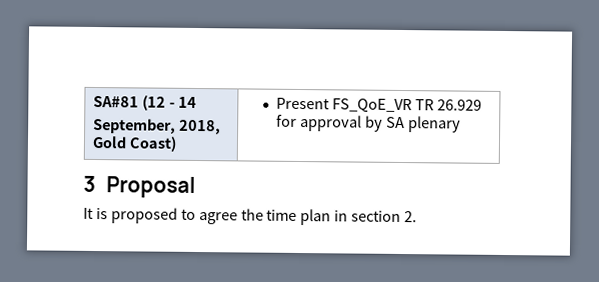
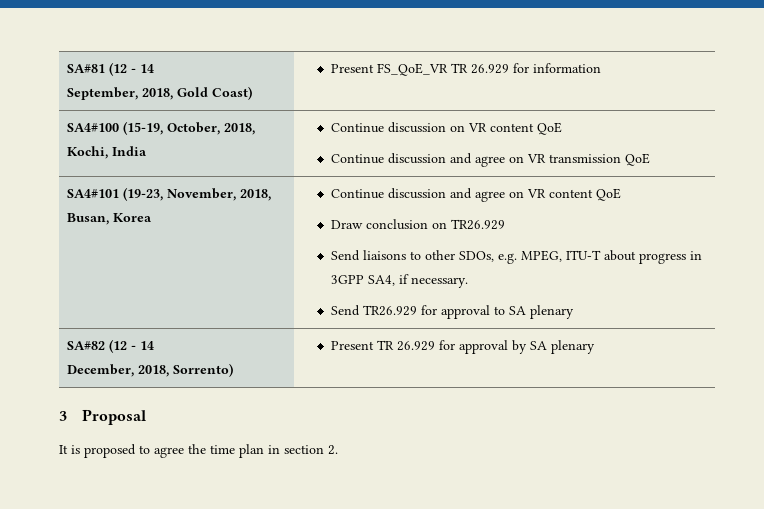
(297, 120) none -> [533,63,602,73] [66,121,255,135] [66,146,147,159] [331,122,563,135] [331,153,651,167] [66,187,271,201] [66,213,152,225] [331,188,622,202] [331,219,506,230] [331,250,703,264] [331,274,469,288] [331,305,575,319] [66,339,154,353] [66,363,233,377] [331,340,456,351] information // SA4#100 (15-19, October, 2018, Kochi, India | Continue discussion on VR content QoE // Continue discussion and agree on VR transmission QoE // SA4#101 (19-23, November, 2018, Busan, Korea | Continue discussion and agree on VR content QoE // Draw conclusion on TR26.929 // Send liaisons to other SDOs, e.g. MPEG, ITU-T about progress in 3GPP SA4, if necessary. // Send TR26.929 for approval to SA plenary // SA#82 (12 - 14 // December, 2018, Sorrento) | Present TR 26.929 for

